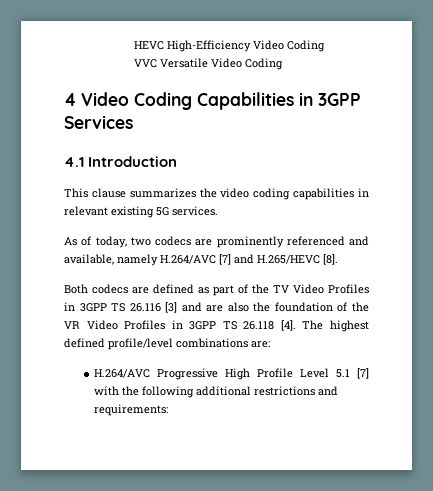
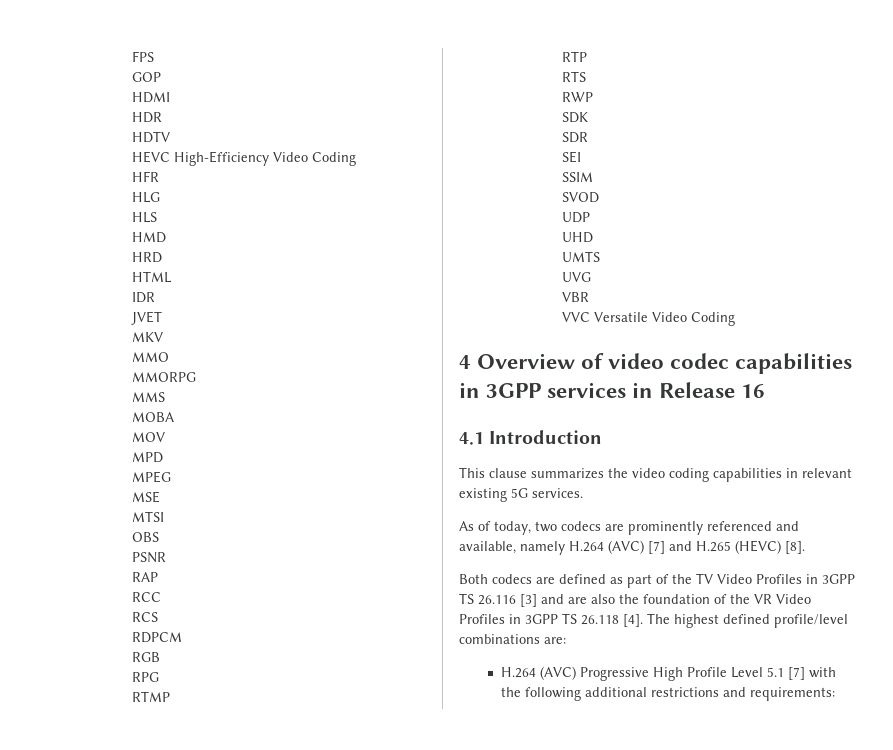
(134, 45) none -> [131,51,154,62] [131,72,161,82] [131,92,170,103] [131,112,162,123] [131,131,170,143] FPS // GOP // HDMI // HDR // HDTV //
(326, 46) none -> [131,171,159,182] [131,192,160,203] [131,212,157,223] [131,232,166,243] [131,252,162,263] [131,271,171,283] [131,292,155,303] [130,311,162,325] [131,332,163,342] [131,352,169,362] [131,372,196,382] [131,392,165,402] [131,412,174,422] [131,432,165,442] [131,452,163,463] [131,471,171,483] [131,491,160,503] [131,511,164,522] [131,532,159,542] [131,552,166,563] [131,572,158,582] [131,592,161,602] [131,612,158,622] [131,632,182,643] [131,652,160,662] [131,672,159,682] [131,691,170,702] [561,51,587,62] [561,71,586,82] [561,92,593,102] [561,112,588,123] [561,132,588,143] [561,151,581,163] [561,172,593,182] [561,192,599,203] [561,212,590,223] [561,232,593,243] [561,251,600,262] [561,272,591,282] [561,292,589,302] // HFR // HLG // HLS // HMD // HRD // HTML // IDR // JVET // MKV // MMO // MMORPG // MMS // MOBA // MOV // MPD // MPEG // MSE // MTSI // OBS // PSNR // RAP // RCC // RCS // RDPCM // RGB // RPG // RTMP // RTP // RTS // RWP // SDK // SDR // SEI // SSIM // SVOD // UDP // UHD // UMTS // UVG // VBR
[81,92,361,110] [64,115,133,129] Video Coding Capabilities in 3GPP Services -> [477,353,853,374] [459,382,766,398] Overview of video codec capabilities in 3GPP services in Release 16
[160,254,320,265] H.264/AVC [7] and H.265/HEVC -> [569,540,781,554] H.264 (AVC) [7] and H.265 (HEVC)
[93,369,150,378] H.264/AVC -> [500,666,576,680] H.264 (AVC)

